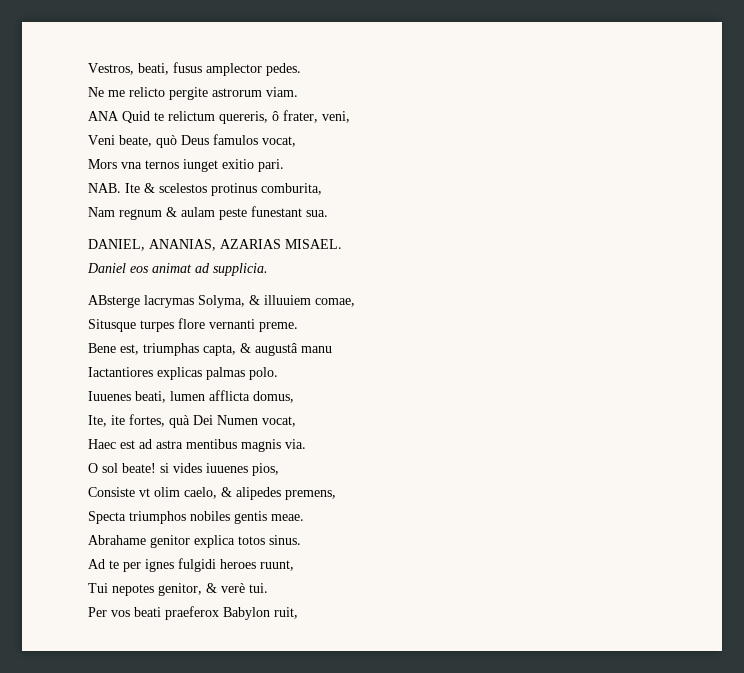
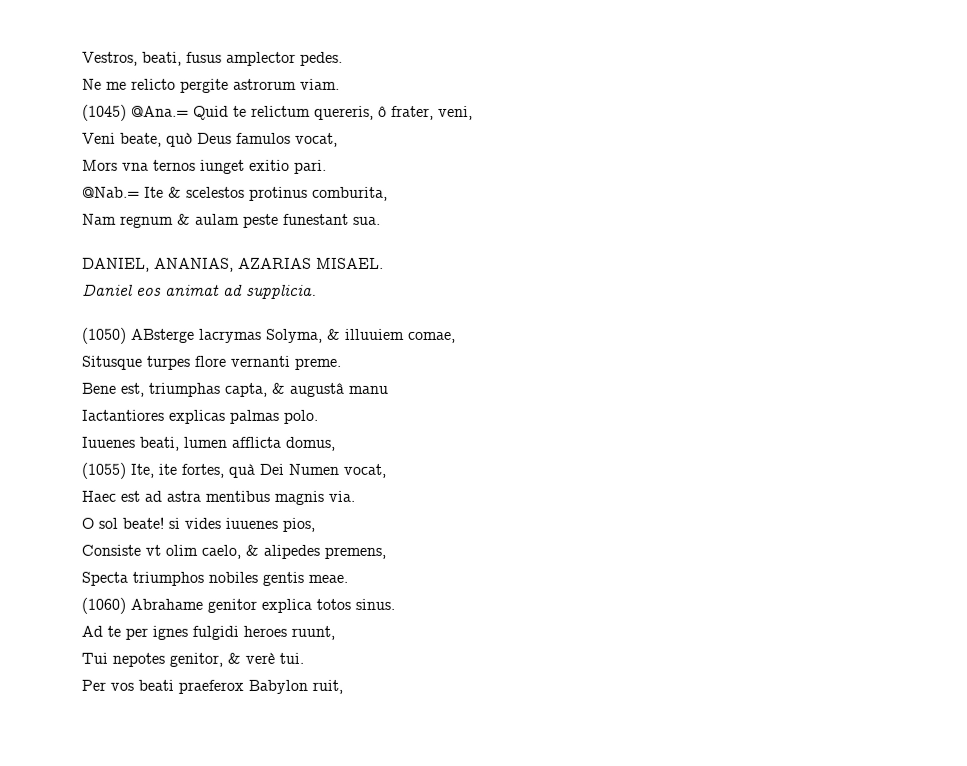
[88,111,119,121] ANA -> [82,104,189,121] (1045) @Ana.=
[88,183,121,193] NAB. -> [82,186,140,198] @Nab.=
(268, 269) none -> [82,327,127,344] (1050)
(294, 397) none -> [81,462,126,479] (1055)
(304, 517) none -> [81,597,126,614] (1060)

